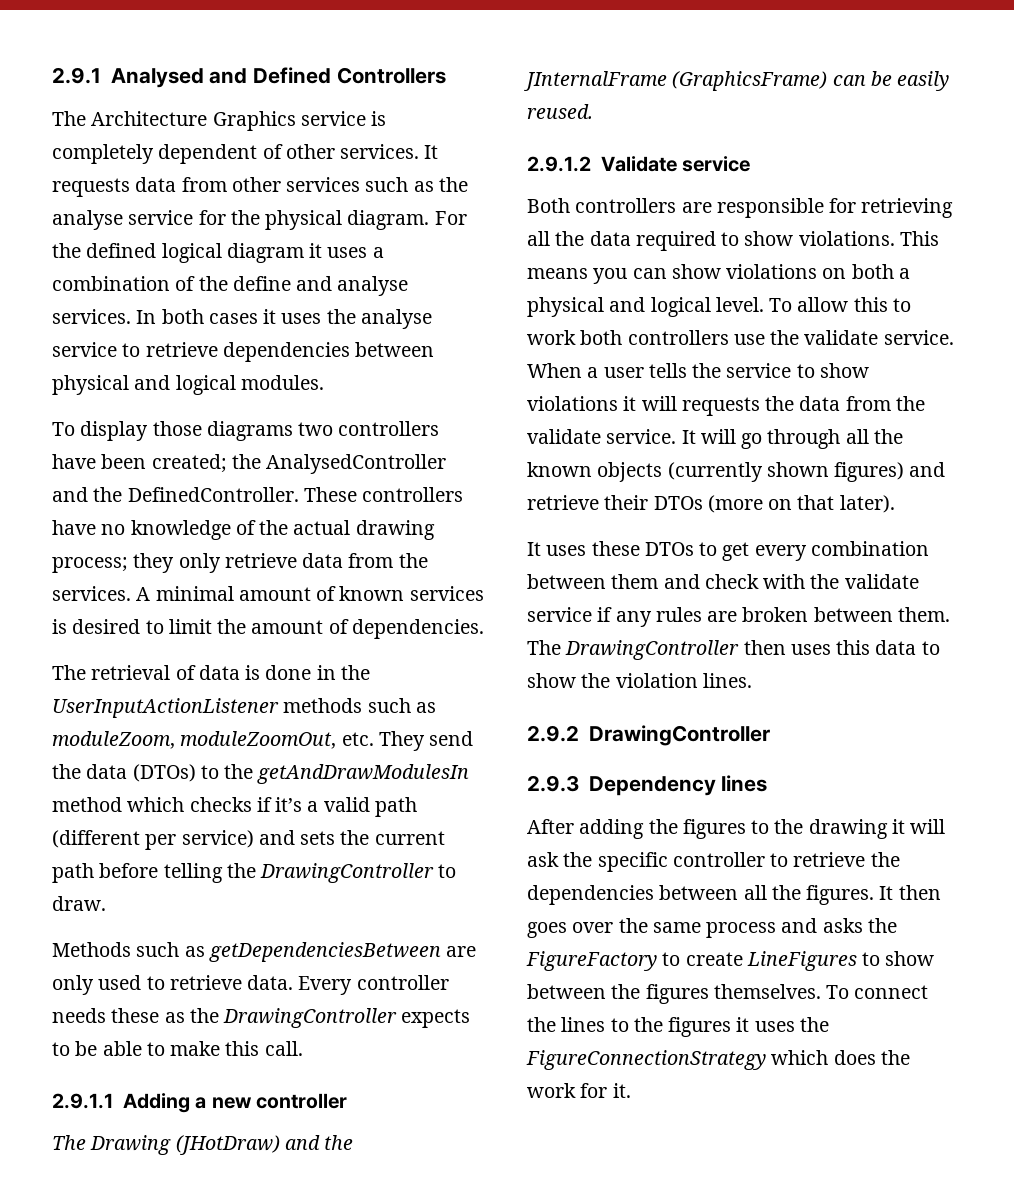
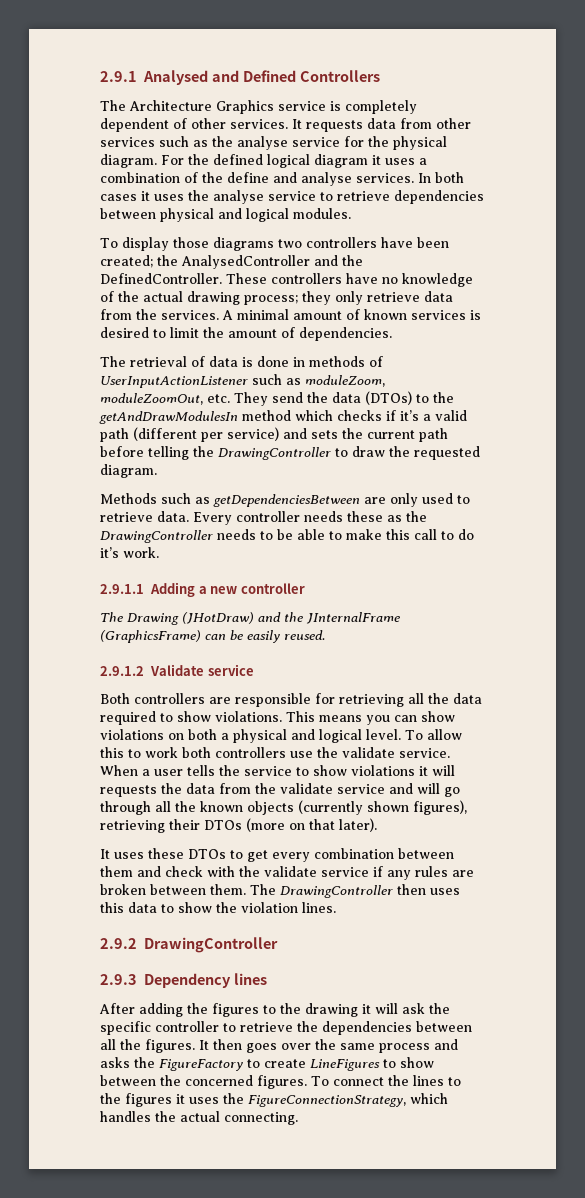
[340,665,370,680] [52,698,363,718] the UserInputActionListener methods -> [309,356,383,367] [100,376,248,388] methods of UserInputActionListener
[52,896,106,911] draw. -> [352,446,480,460] [100,464,157,478] draw the requested diagram.
[401,1009,471,1028] expects -> [217,529,256,540] needs
[264,1041,303,1056] call. -> [414,529,474,540] [100,547,159,558] call to do it’s work.
[606,429,696,444] service. It -> [337,783,413,794] service and
[834,462,946,482] [527,495,599,510] figures) and retrieve -> [413,800,467,815] [100,820,165,833] figures), retrieving
[645,984,821,1004] figures themselves. -> [185,1075,307,1089] concerned figures.
[526,1050,910,1070] [527,1083,631,1098] FigureConnectionStrategy which does the work for it. -> [248,1093,448,1107] [100,1111,298,1125] FigureConnectionStrategy, which handles the actual connecting.

